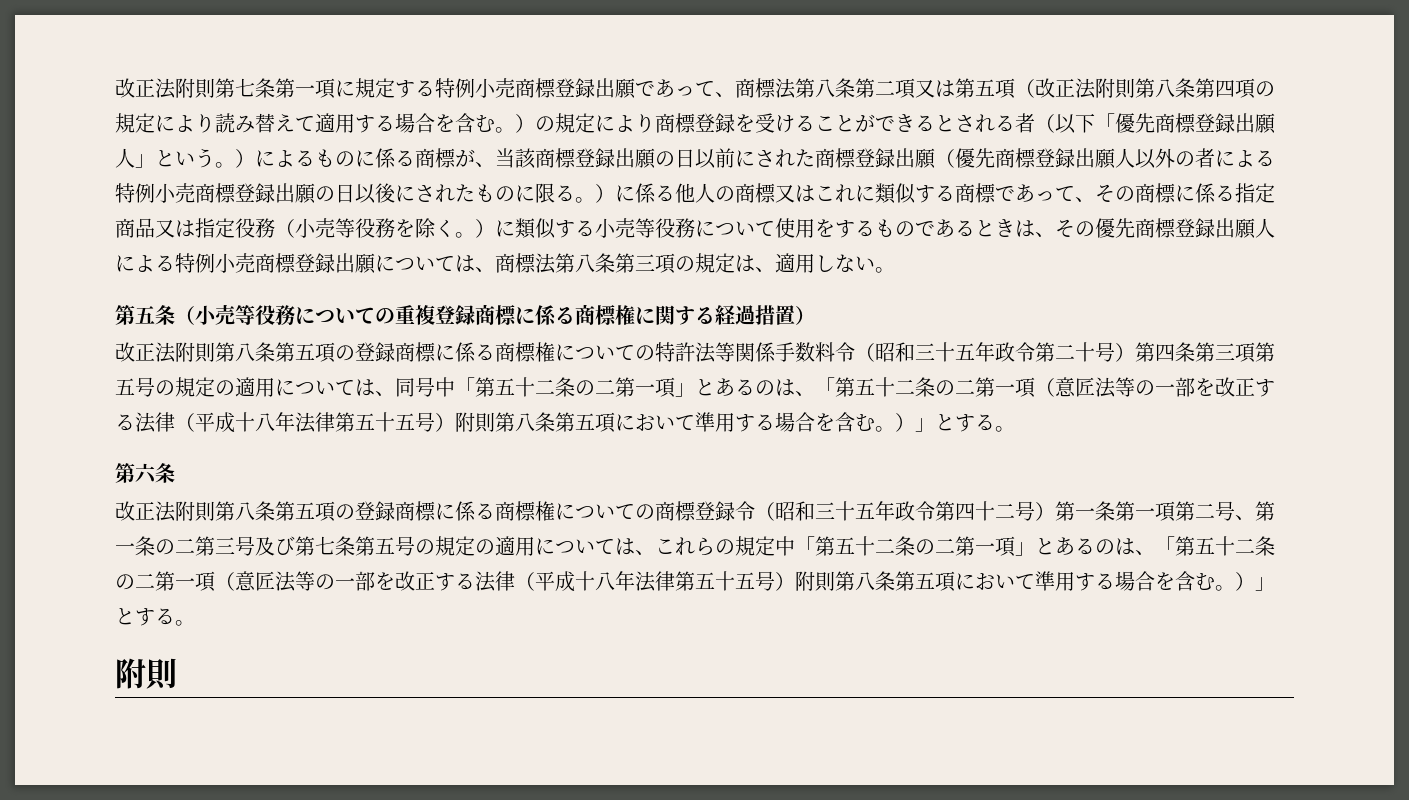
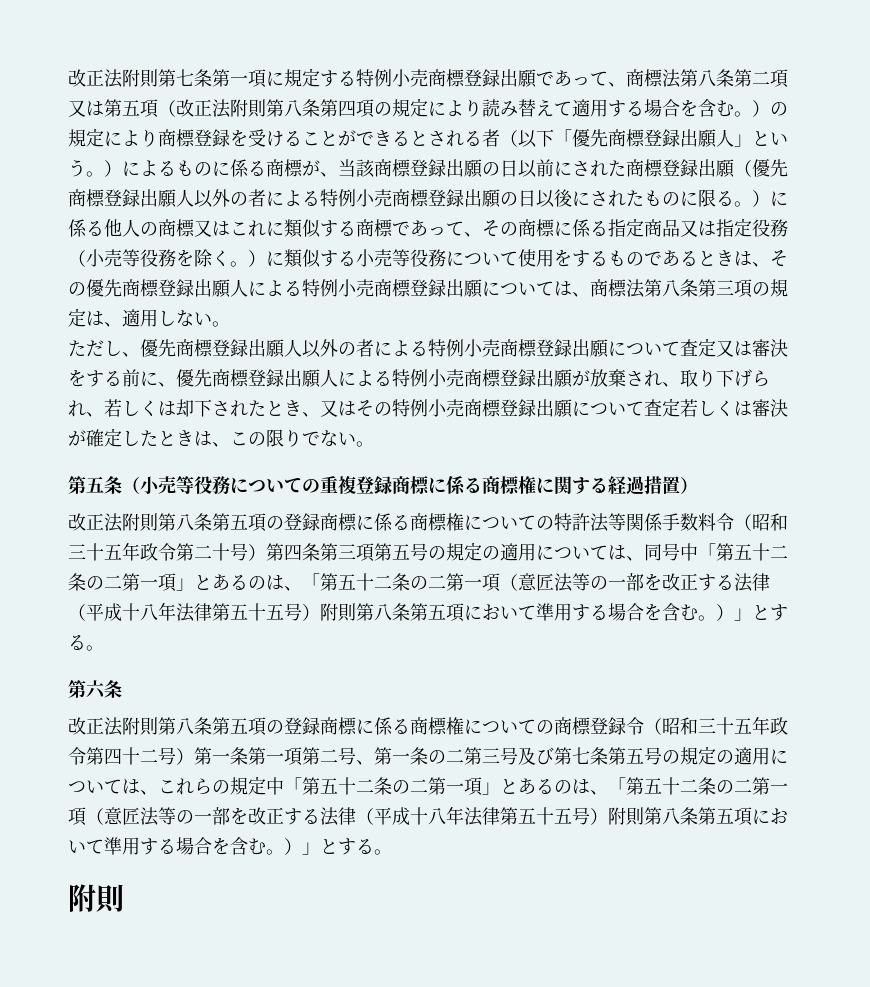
(895, 270) none -> [68,338,788,358] [68,369,770,388] [68,398,788,418] [68,428,374,447] // ただし、優先商標登録出願人以外の者による特例小売商標登録出願について査定又は審決をする前に、優先商標登録出願人による特例小売商標登録出願が放棄され、取り下げられ、若しくは却下されたとき、又はその特例小売商標登録出願について査定若しくは審決が確定したときは、この限りでない。

